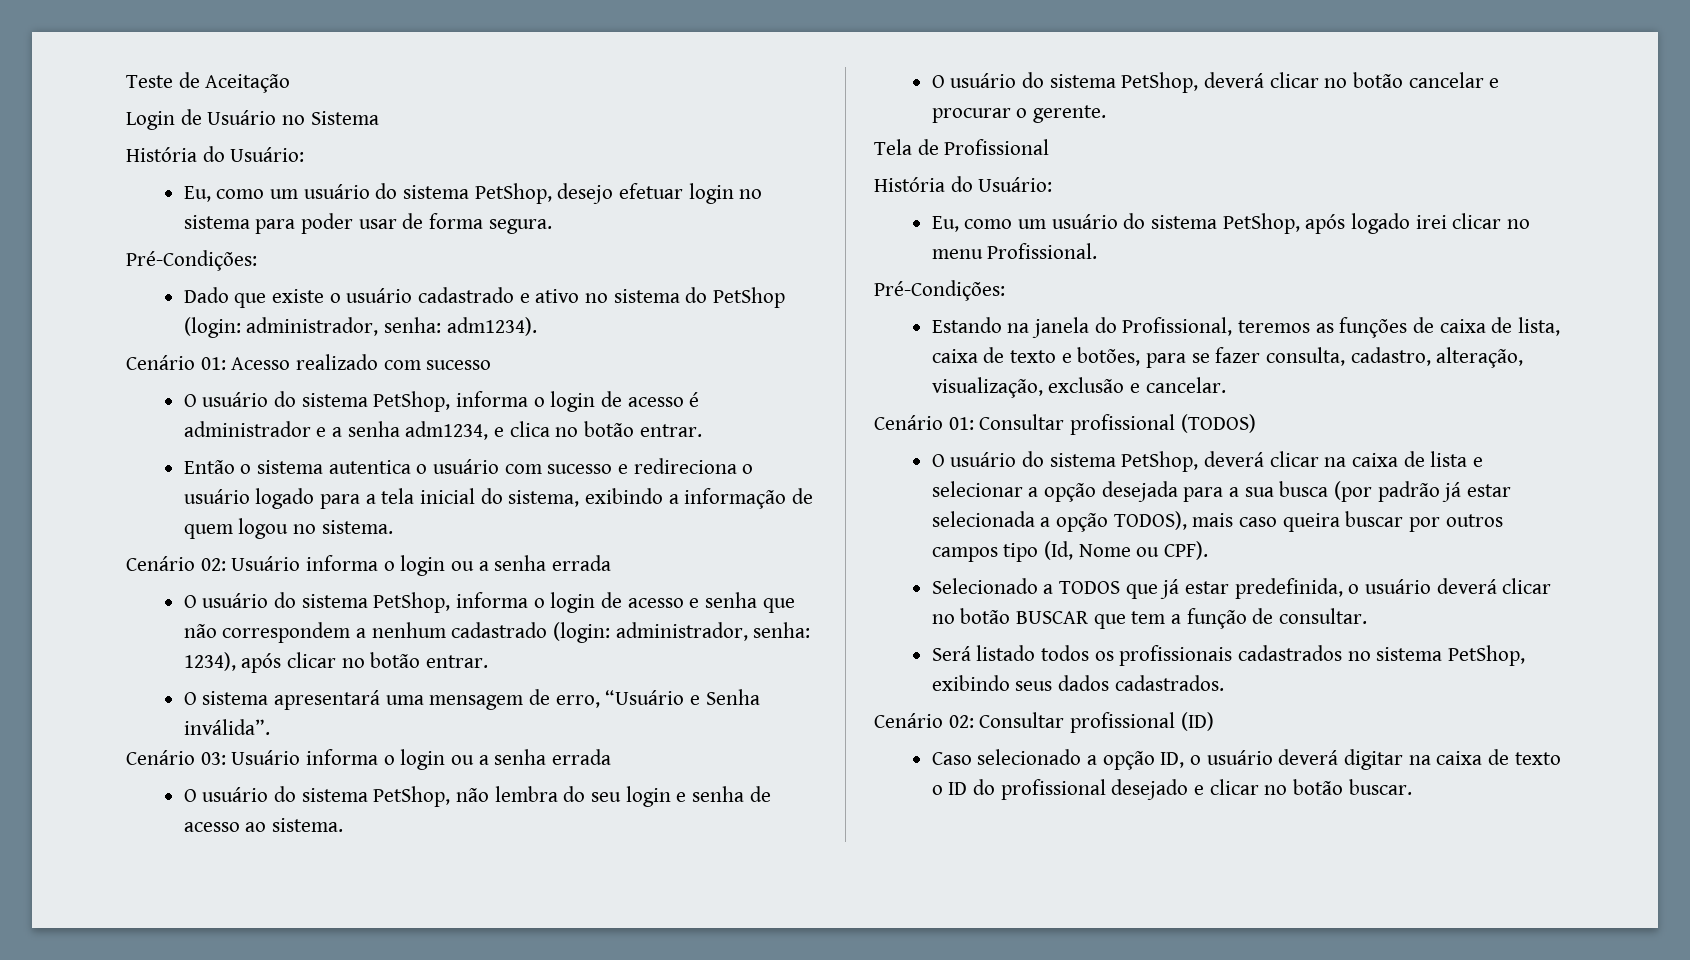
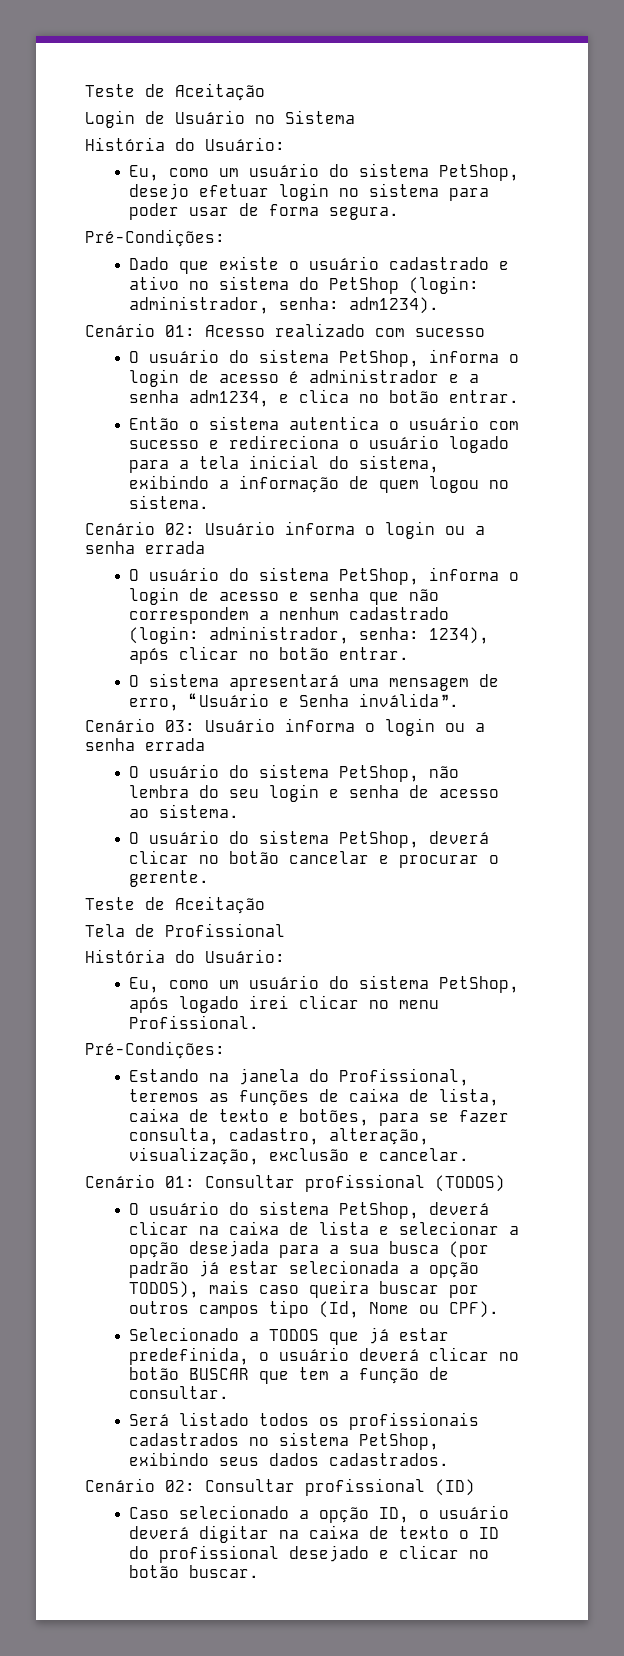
(1107, 114) none -> [85,896,265,914] // Teste de Aceitação

